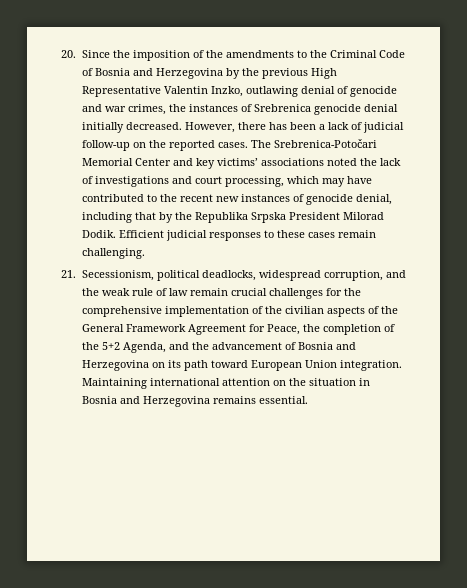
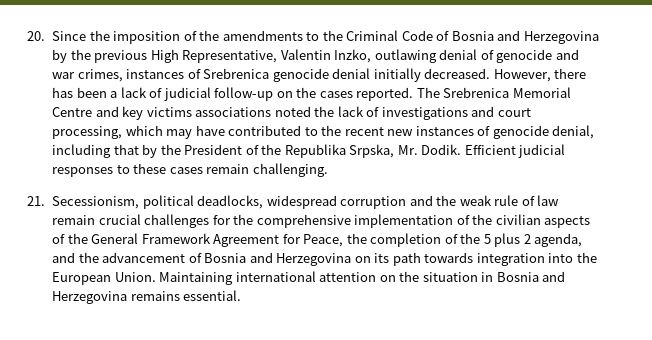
[81,86,161,97] Representative -> [182,50,278,63] Representative,
[168,104,186,112] the -> (123, 75) none
[168,139,377,151] [81,158,171,166] reported cases. The Srebrenica-Potočari Memorial Center -> [319,87,571,101] [52,107,93,117] cases reported. The Srebrenica Memorial Centre
[216,158,258,166] victims’ -> [146,107,192,117] victims
[194,212,384,223] Republika Srpska President Milorad -> [184,144,418,158] President of the Republika Srpska, Mr.
[323,270,383,281] corruption, -> [340,196,407,209] corruption
[101,342,166,353] 5+2 Agenda, -> [483,233,583,247] 5 plus 2 agenda,
[210,360,402,371] toward European Union integration. -> [424,252,597,266] [52,272,156,285] towards integration into the European Union.

